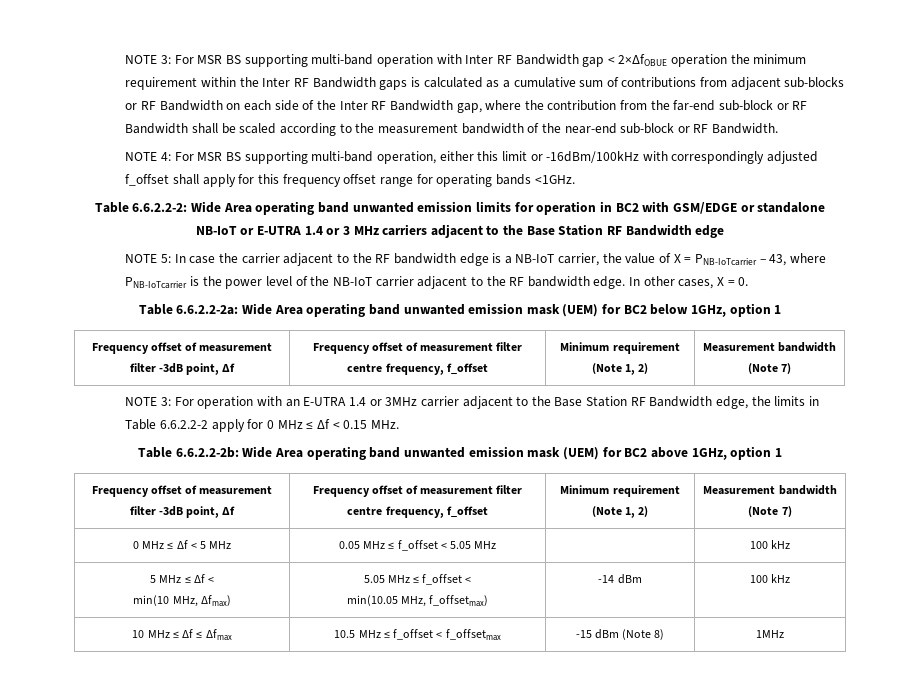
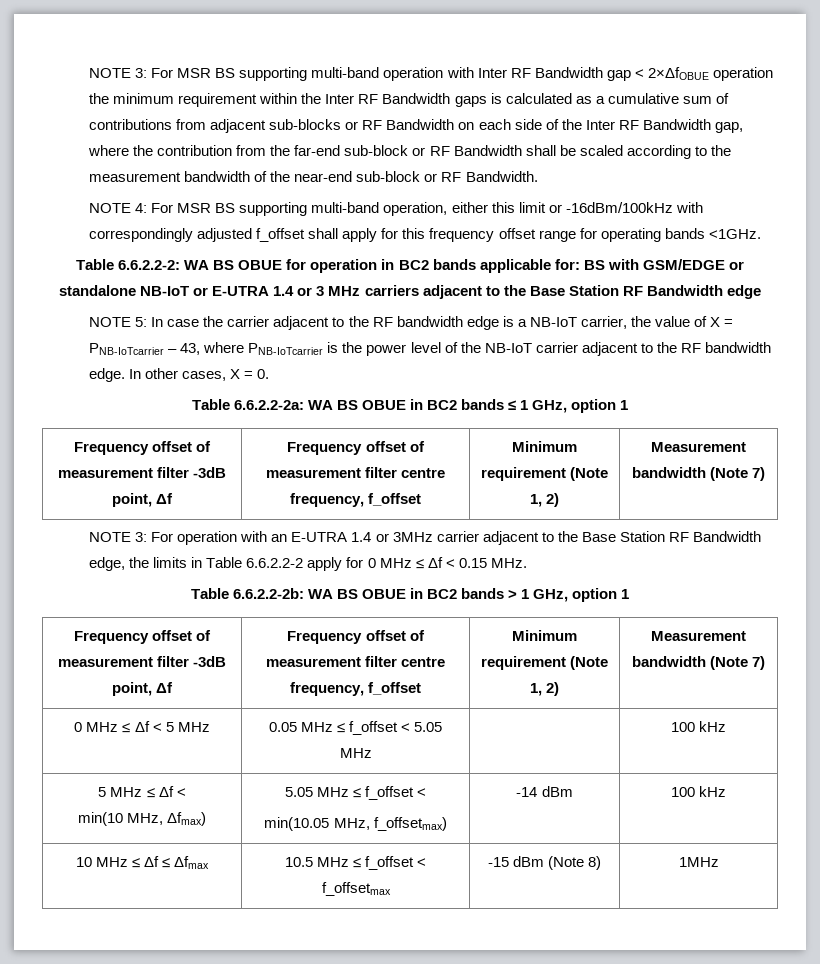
[191,201,639,215] Wide Area operating band unwanted emission limits for operation in BC2 -> [184,259,605,273] WA BS OBUE for operation in BC2 bands applicable for: BS
[241,303,727,317] Wide Area operating band unwanted emission mask (UEM) for BC2 below 1GHz, -> [307,399,568,413] WA BS OBUE in BC2 bands ≤ 1 GHz,
[242,446,727,460] Wide Area operating band unwanted emission mask (UEM) for BC2 above 1GHz, -> [307,588,569,602] WA BS OBUE in BC2 bands > 1 GHz,

